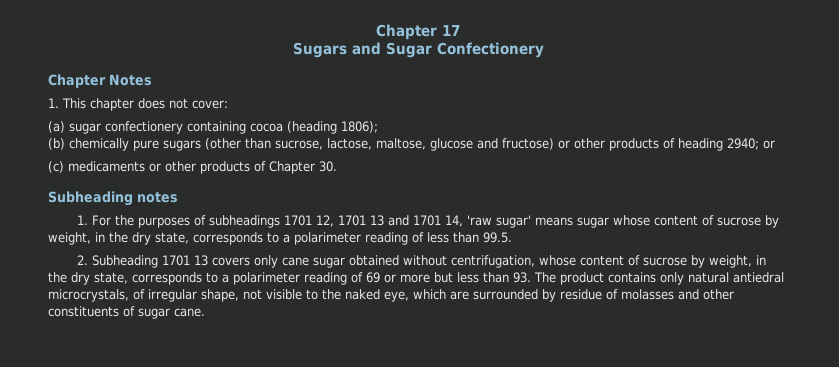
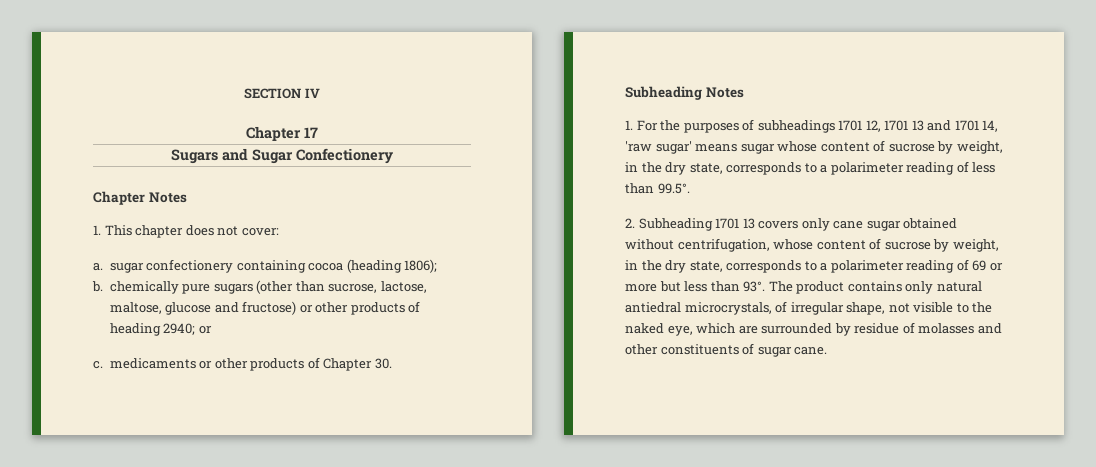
(376, 32) none -> [244,88,320,99] SECTION IV //
[48,121,65,133] (a) -> [93,263,103,271] a.
[48,138,65,150] (b) -> [92,281,103,292] b.
[48,161,64,173] (c) -> [93,361,103,369] c.
[137,192,178,203] notes -> [705,87,744,98] Notes
[483,232,512,243] 99.5. -> [657,183,690,194] 99.5°.
[513,272,531,283] 93. -> [743,281,766,292] 93°.

